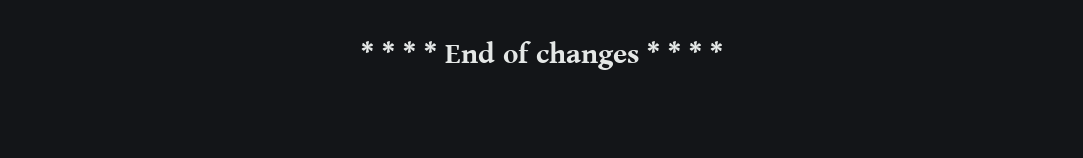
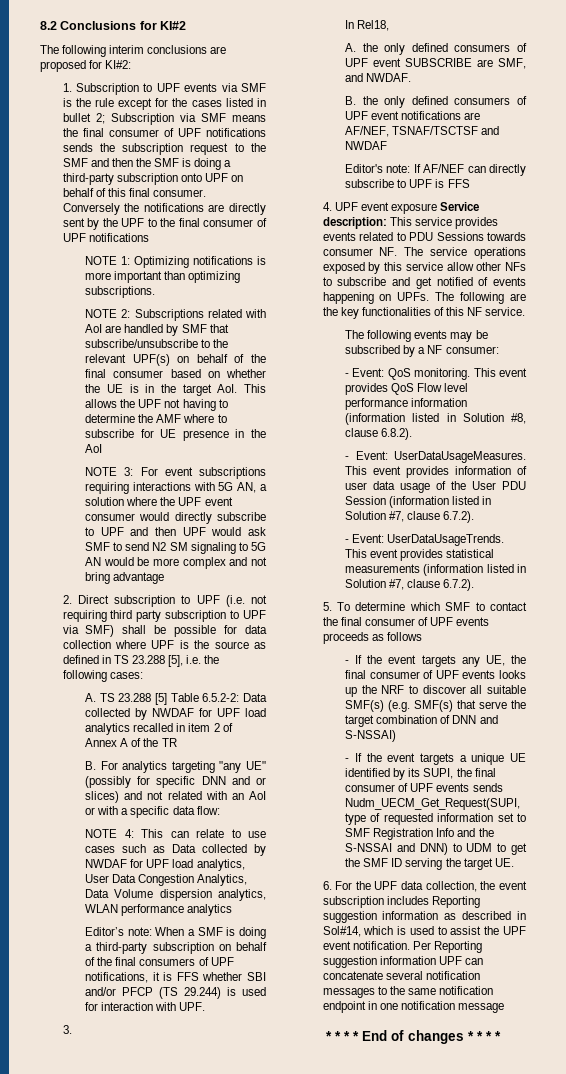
(360, 52) none -> [40,21,187,30] [40,45,227,57] [40,60,132,72] [62,83,266,95] [62,98,266,110] [62,113,266,125] [62,128,266,137] [62,143,266,155] [62,158,232,170] [62,173,243,185] [62,188,206,197] [62,203,266,215] [62,218,267,230] [62,233,149,242] [85,256,266,268] [85,271,241,283] [85,286,156,298] [85,309,266,321] [85,324,229,336] [85,339,229,348] [85,354,266,366] [85,369,266,378] [85,384,266,396] [85,399,228,411] [85,414,227,423] [85,429,266,441] [85,444,103,453] [85,467,266,479] [85,482,267,494] [85,497,233,506] [85,512,266,524] [85,527,266,536] [85,542,266,554] [85,557,267,569] [85,572,165,584] [62,595,268,607] [62,610,266,622] [62,625,267,637] [62,640,266,649] [62,655,220,667] [62,670,143,682] [85,693,267,705] [85,708,266,720] [85,723,233,735] [85,738,177,747] [85,761,266,773] [85,776,266,788] [85,791,266,803] [85,806,220,818] [85,829,266,838] [85,844,266,856] [85,859,245,871] [85,874,248,886] [85,889,266,901] [85,904,233,916] [85,927,266,939] [85,942,267,954] [85,957,234,966] [85,972,266,983] [85,987,266,999] [85,1002,206,1011] [62,1025,72,1034] [345,20,390,31] [345,43,527,55] [345,58,526,69] [345,73,412,82] [345,96,527,108] [345,111,481,120] [345,126,500,137] [345,141,388,150] [345,164,526,176] [345,179,470,188] [322,202,479,214] [322,217,498,229] [322,232,526,241] [322,247,526,259] [322,262,526,274] [322,277,526,289] [322,292,526,304] [322,307,526,319] [345,330,488,342] [345,345,499,357] [345,368,527,380] [345,383,469,395] [345,398,468,410] [345,413,526,425] [345,428,413,440] [345,451,526,463] [345,466,527,478] [345,481,526,493] [345,496,492,508] [345,511,475,523] [345,534,505,546] [345,549,495,561] [345,564,526,576] [345,579,475,591] [322,602,527,611] [322,617,490,626] [322,632,422,644] [345,655,526,667] [345,670,526,679] [345,685,526,697] [345,700,526,712] [345,715,498,727] [345,730,397,742] [345,753,526,765] [345,768,496,780] [345,783,503,792] [345,798,521,810] [345,813,526,825] [345,828,494,840] [345,843,527,855] [345,858,514,870] [322,881,527,892] [322,896,480,908] [322,911,526,923] [322,926,526,937] [322,941,482,953] [322,956,483,968] [322,971,480,980] [322,986,493,998] [322,1001,504,1013] 8.2 Conclusions for KI#2 // The following interim conclusions are proposed for KI#2: // 1. Subscription to UPF events via SMF is the rule except for the cases listed in bullet 2; Subscription via SMF means the final consumer of UPF notifications sends the subscription request to the SMF and then the SMF is doing a third-party subscription onto UPF on behalf of this final consumer. Conversely the notifications are directly sent by the UPF to the final consumer of UPF notifications // NOTE 1: Optimizing notifications is more important than optimizing subscriptions. // NOTE 2: Subscriptions related with AoI are handled by SMF that subscribe/unsubscribe to the relevant UPF(s) on behalf of the final consumer based on whether the UE is in the target AoI. This allows the UPF not having to determine the AMF where to subscribe for UE presence in the AoI // NOTE 3: For event subscriptions requiring interactions with 5G AN, a solution where the UPF event consumer would directly subscribe to UPF and then UPF would ask SMF to send N2 SM signaling to 5G AN would be more complex and not bring advantage // 2. Direct subscription to UPF (i.e. not requiring third party subscription to UPF via SMF) shall be possible for data collection where UPF is the source as defined in TS 23.288 [5], i.e. the following cases: // A. TS 23.288 [5] Table 6.5.2-2: Data collected by NWDAF for UPF load analytics recalled in item 2 of Annex A of the TR // B. For analytics targeting "any UE" (possibly for specific DNN and or slices) and not related with an AoI or with a specific data flow: // NOTE 4: This can relate to use cases such as Data collected by NWDAF for UPF load analytics, User Data Congestion Analytics, Data Volume dispersion analytics, WLAN performance analytics // Editor’s note: When a SMF is doing a third-party subscription on behalf of the final consumers of UPF notifications, it is FFS whether SBI and/or PFCP (TS 29.244) is used for interaction with UPF. // 3. // In Rel18, // A. the only defined consumers of UPF event SUBSCRIBE are SMF, and NWDAF. // B. the only defined consumers of UPF event notifications are AF/NEF, TSNAF/TSCTSF and NWDAF // Editor's note: If AF/NEF can directly subscribe to UPF is FFS // 4. UPF event exposure Service description: This service provides events related to PDU Sessions towards consumer NF. The service operations exposed by this service allow other NFs to subscribe and get notified of events happening on UPFs. The following are the key functionalities of this NF service. // The following events may be subscribed by a NF consumer: // - Event: QoS monitoring. This event provides QoS Flow level performance information (information listed in Solution #8, clause 6.8.2). // - Event: UserDataUsageMeasures. This event provides information of user data usage of the User PDU Session (information listed in Solution #7, clause 6.7.2). // - Event: UserDataUsageTrends. This event provides statistical measurements (information listed in Solution #7, clause 6.7.2). // 5. To determine which SMF to contact the final consumer of UPF events proceeds as follows // - If the event targets any UE, the final consumer of UPF events looks up the NRF to discover all suitable SMF(s) (e.g. SMF(s) that serve the target combination of DNN and S-NSSAI) // - If the event targets a unique UE identified by its SUPI, the final consumer of UPF events sends Nudm_UECM_Get_Request(SUPI, type of requested information set to SMF Registration Info and the S-NSSAI and DNN) to UDM to get the SMF ID serving the target UE. // 6. For the UPF data collection, the event subscription includes Reporting suggestion information as described in Sol#14, which is used to assist the UPF event notification. Per Reporting suggestion information UPF can concatenate several notification messages to the same notification endpoint in one notification message //

